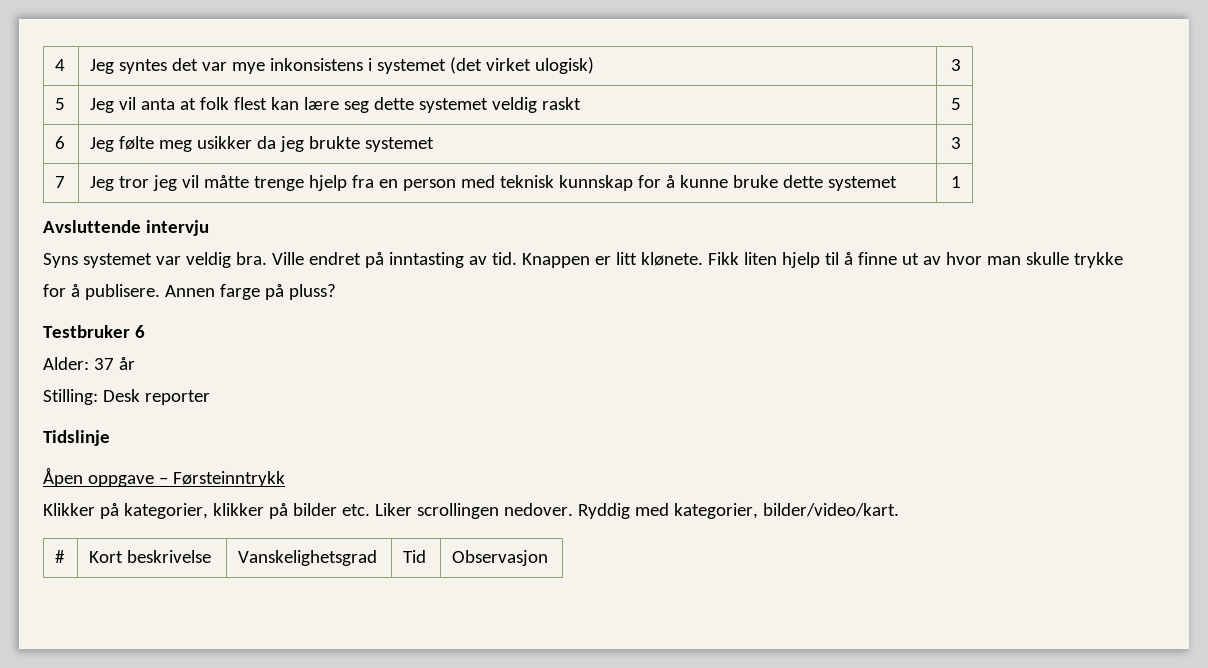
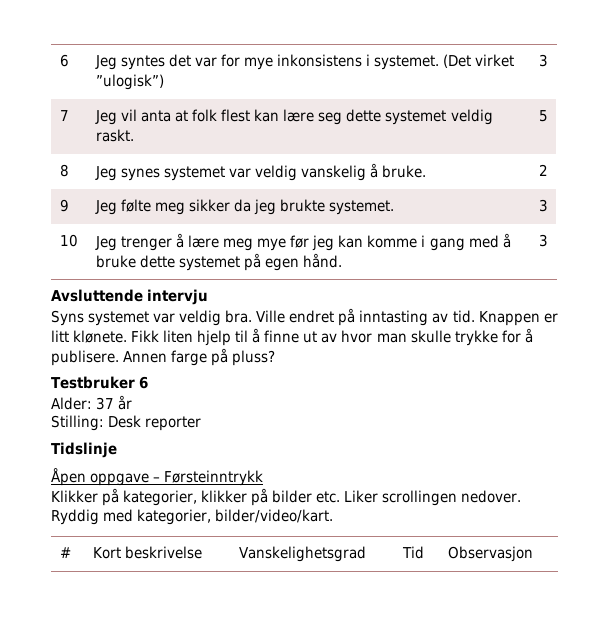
[55,59,66,71] 4 -> [59,54,69,67] 6
(228, 66) none -> [221,54,241,67] for
[377,57,595,74] [950,59,961,71] [55,98,66,110] systemet (det virket ulogisk) | 3 // 5 -> [374,54,515,70] [95,74,164,90] [539,54,549,67] [59,110,69,121] systemet. (Det virket ”ulogisk”) | 3 // 7
[542,97,582,110] raskt -> [95,129,134,142] raskt.
[55,136,66,149] 6 -> [59,164,69,177] [94,163,427,181] [539,164,549,176] [59,199,69,212] 8 | Jeg synes systemet var veldig vanskelig å bruke. | 2 // 9
[197,136,253,149] usikker -> [189,199,231,212] sikker
[365,137,435,152] [950,137,961,149] [55,176,66,188] [90,175,729,191] systemet | 3 // 7 | Jeg tror jeg vil måtte trenge hjelp fra en person med teknisk kunnskap for å kunne -> [329,200,395,215] [539,199,549,212] [59,234,78,247] [94,233,511,251] systemet. | 3 // 10 | Jeg trenger å lære meg mye før jeg kan komme i gang med å
[950,176,961,188] | 1 -> [244,253,343,271] [539,234,549,247] på egen hånd. | 3

